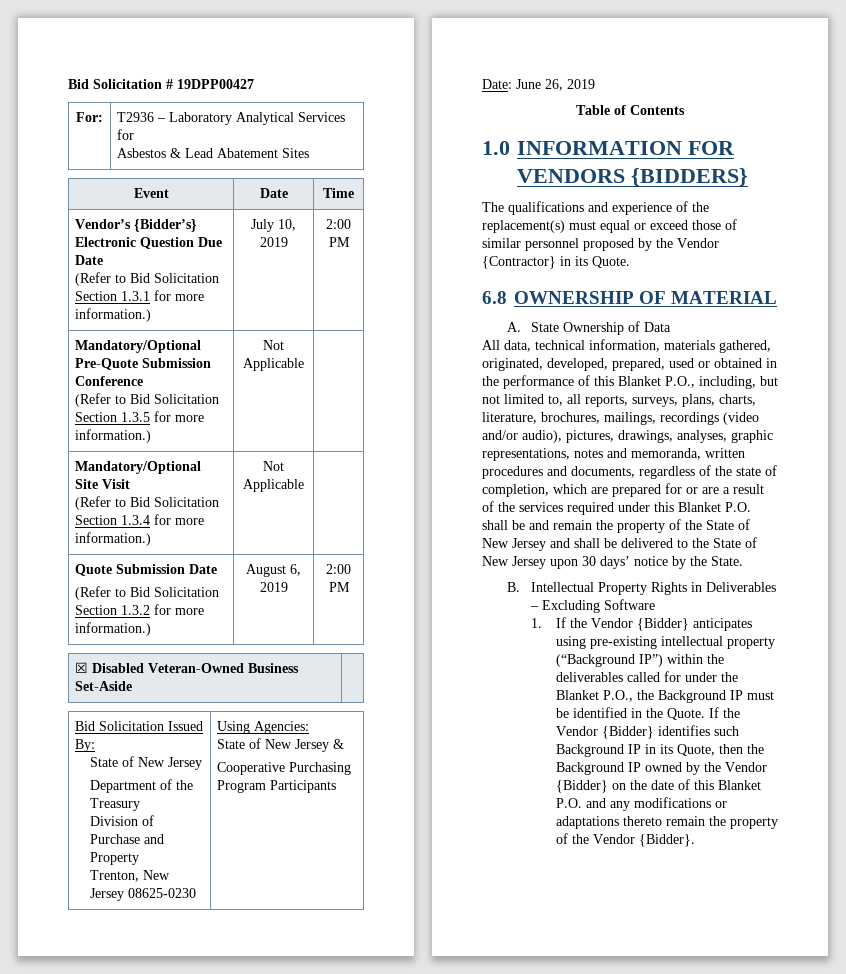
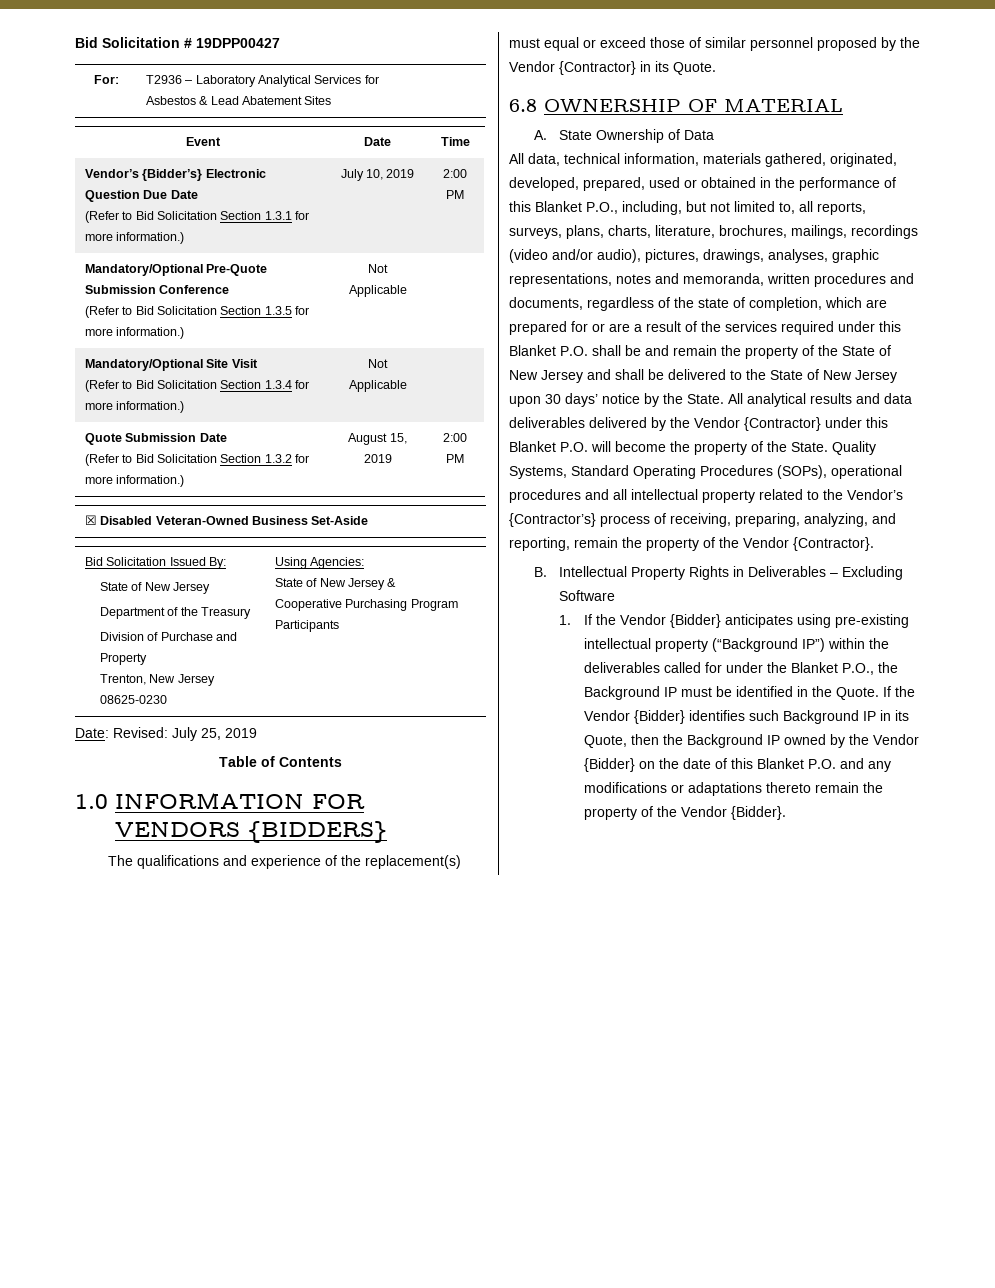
[290,564,301,576] 6, -> [389,433,407,444] 15,
[516,79,563,91] June 26, -> [113,727,221,741] Revised: July 25,
(743, 561) none -> [728,393,912,407] [509,417,888,431] [509,441,876,455] [509,465,902,479] [509,489,903,503] [509,513,896,527] [509,537,874,551] All analytical results and data deliverables delivered by the Vendor {Contractor} under this Blanket P.O. will become the property of the State. Quality Systems, Standard Operating Procedures (SOPs), operational procedures and all intellectual property related to the Vendor’s {Contractor’s} process of receiving, preparing, analyzing, and reporting, remain the property of the Vendor {Contractor}.

